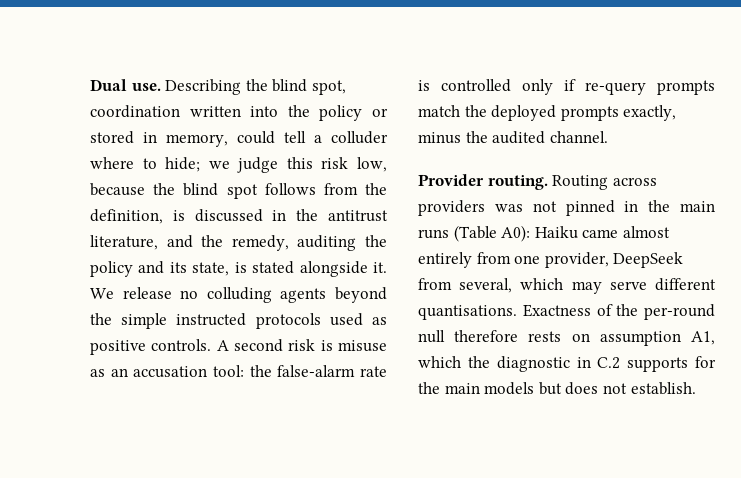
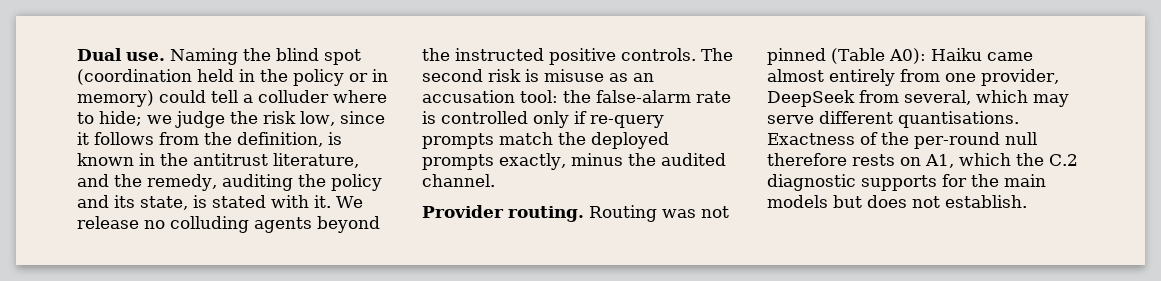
[165,79,346,95] [90,105,388,121] [90,131,228,147] Describing the blind spot, coordination written into the policy or stored in memory, -> [170,48,361,65] [77,69,388,86] [77,90,154,107] Naming the blind spot (coordination held in the policy or in memory)
[286,157,313,169] this -> [230,111,258,124] the
[90,183,258,199] because the blind spot -> [339,111,385,124] [77,132,89,145] since it
[194,209,263,222] discussed -> [77,153,134,166] known
[299,261,368,277] alongside -> [271,195,309,208] with
[121,313,387,329] simple instructed protocols used as -> [455,48,544,61] instructed
[216,340,229,351] A -> [701,48,733,61] The
[612,177,657,186] [418,200,485,216] across providers -> (657, 213) none
[624,200,715,212] [418,229,449,239] in the main runs -> (826, 56) none
[599,331,681,346] assumption -> (921, 161) none
[496,356,621,372] diagnostic in C.2 -> [1049,154,1078,166] [767,174,856,191] C.2 diagnostic

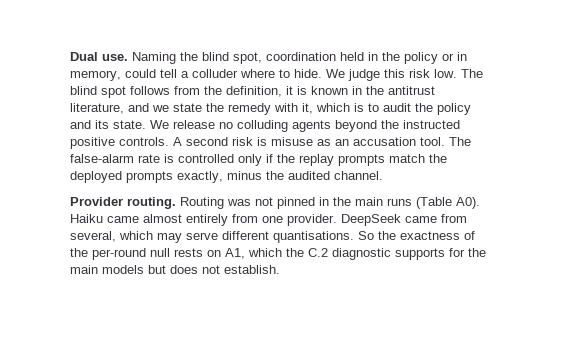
[324,49,361,65] [77,69,192,85] spot (coordination -> [233,52,336,64] spot, coordination
[77,90,154,107] memory) -> [70,70,121,81] memory,
[99,111,385,128] [77,132,89,145] hide; we judge the risk low, since it -> [294,69,483,81] [70,86,126,98] hide. We judge this risk low. The blind spot
(323, 139) none -> [286,86,293,95] it
[114,174,382,191] [77,195,331,210] the remedy, auditing the policy and its state, is stated with it. -> [152,103,471,115] [70,120,146,129] we state the remedy with it, which is to audit the policy and its state.
[701,48,733,61] The -> [173,137,182,146] A
[520,90,591,103] tool: the -> [420,137,471,146] tool. The
[590,115,664,128] re-query -> [277,154,334,166] the replay
[831,48,926,64] (Table A0): -> [319,197,480,209] in the main runs (Table A0).
[981,69,1059,86] [767,90,855,107] provider, DeepSeek -> [287,214,437,226] provider. DeepSeek came
[767,133,855,145] Exactness -> [358,231,460,240] So the exactness
[767,153,847,166] therefore -> (170, 252) none

